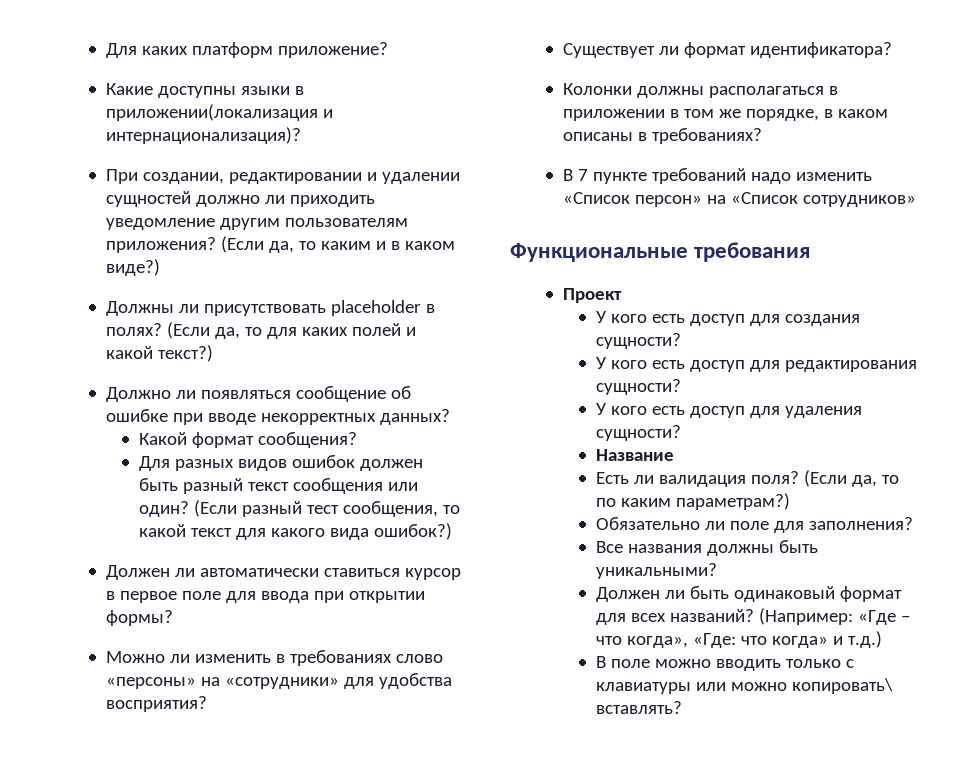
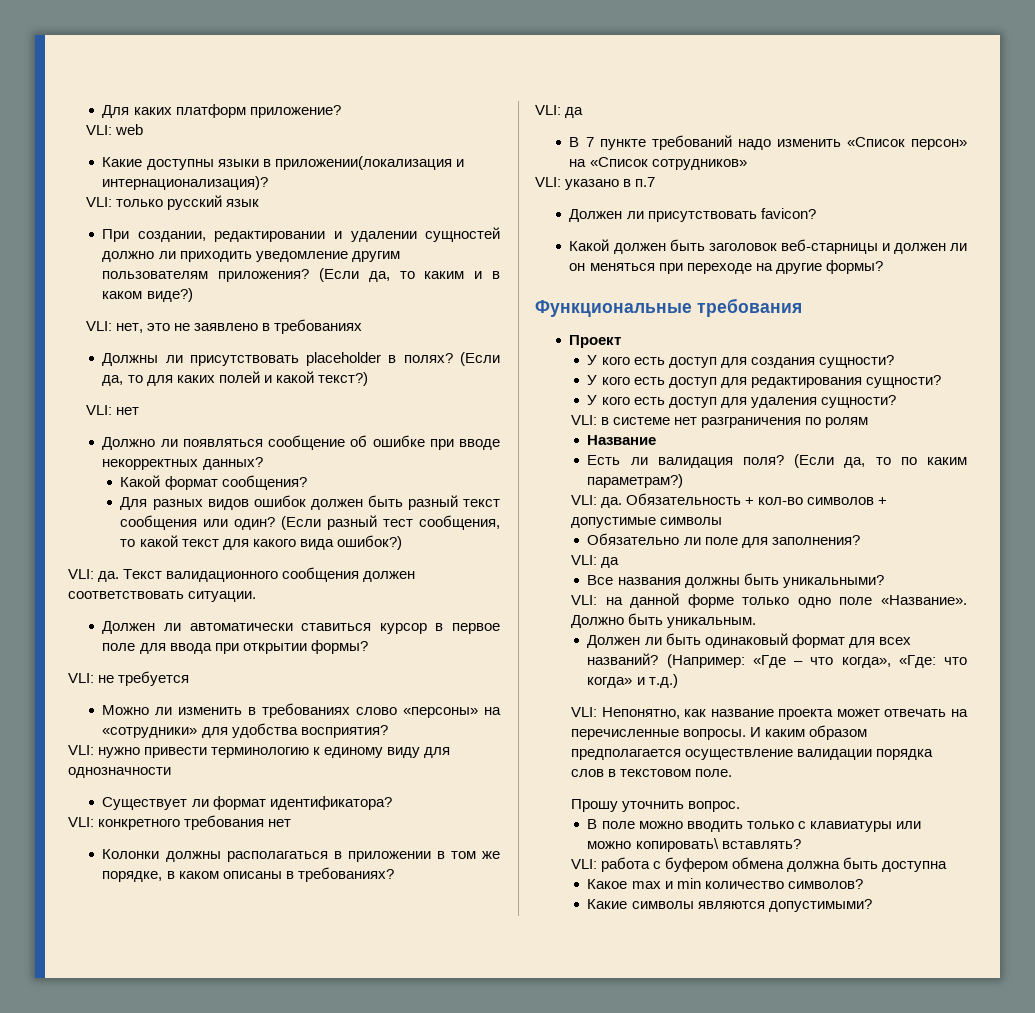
(388, 50) none -> [85,124,144,135] // VLI: web
(301, 135) none -> [85,195,260,210] // VLI: только русский язык
(160, 267) none -> [85,319,363,334] // VLI: нет, это не заявлено в требованиях
(213, 353) none -> [85,405,140,415] // VLI: нет
(452, 531) none -> [68,567,416,582] [68,591,257,602] // VLI: да. Текст валидационного сообщения должен соответствовать ситуации.
(173, 618) none -> [68,671,190,686] // VLI: не требуется
(207, 704) none -> [68,745,451,758] [68,767,171,778] // VLI: нужно привести терминологию к единому виду для однозначности
(892, 50) none -> [68,815,292,830] // VLI: конкретного требования нет
(762, 136) none -> [535,105,584,118] // VLI: да
(916, 201) none -> [535,177,656,190] [569,208,816,222] [569,239,967,254] [569,260,883,274] // VLI: указано в п.7 // Должен ли присутствовать favicon? // Какой должен быть заголовок веб-старницы и должен ли он меняться при переходе на другие формы?
(681, 433) none -> [570,415,869,428] // VLI: в системе нет разграничения по ролям
(790, 501) none -> [570,493,888,508] [570,517,722,528] // VLI: да. Обязательность + кол-во символов + допустимые символы
(913, 523) none -> [570,555,619,568] // VLI: да
(717, 571) none -> [570,593,967,608] [570,613,757,628] // VLI: на данной форме только одно поле «Название». Должно быть уникальным.
(882, 639) none -> [570,707,968,720] [570,725,868,740] [570,749,934,760] [570,769,733,777] [570,799,741,812] // VLI: Непонятно, как название проекта может отвечать на перечисленные вопросы. И каким образом предполагается осуществление валидации порядка слов в текстовом поле. // Прошу уточнить вопрос.
(682, 707) none -> [570,857,948,872] [587,878,863,889] [587,899,872,912] // VLI: работа с буфером обмена должна быть доступна // Какое max и min количество символов? // Какие символы являются допустимыми?

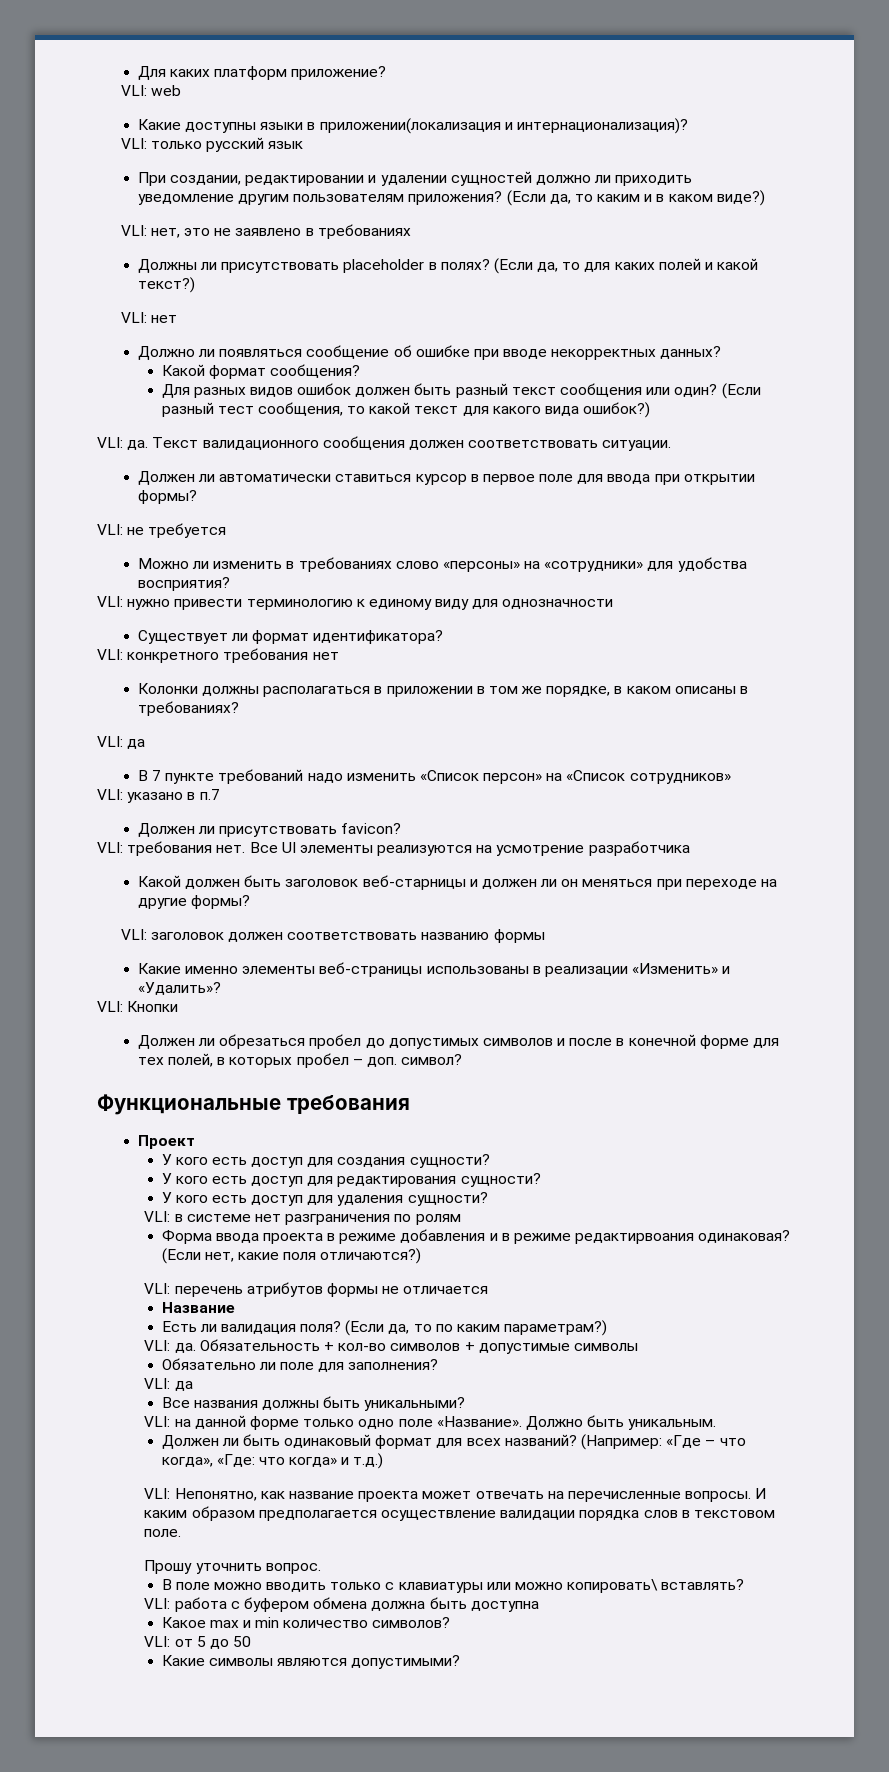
(816, 213) none -> [97,841,690,856] // VLI: требования нет. Все UI элементы реализуются на усмотрение разработчика
(883, 267) none -> [120,929,545,943] [137,962,731,977] [137,982,221,995] [97,1001,179,1012] [137,1034,779,1049] [137,1053,463,1068] // VLI: заголовок должен соответствовать названию формы // Какие именно элементы веб-страницы использованы в реализации «Изменить» и «Удалить»? // VLI: Кнопки // Должен ли обрезаться пробел до допустимых символов и после в конечной форме для тех полей, в которых пробел – доп. символ?
(869, 422) none -> [161,1229,791,1244] [161,1248,422,1264] [144,1282,489,1297] // Форма ввода проекта в режиме добавления и в режиме редактирвоания одинаковая? (Если нет, какие поля отличаются?) // VLI: перечень атрибутов формы не отличается
(863, 884) none -> [144,1636,252,1649] // VLI: от 5 до 50

